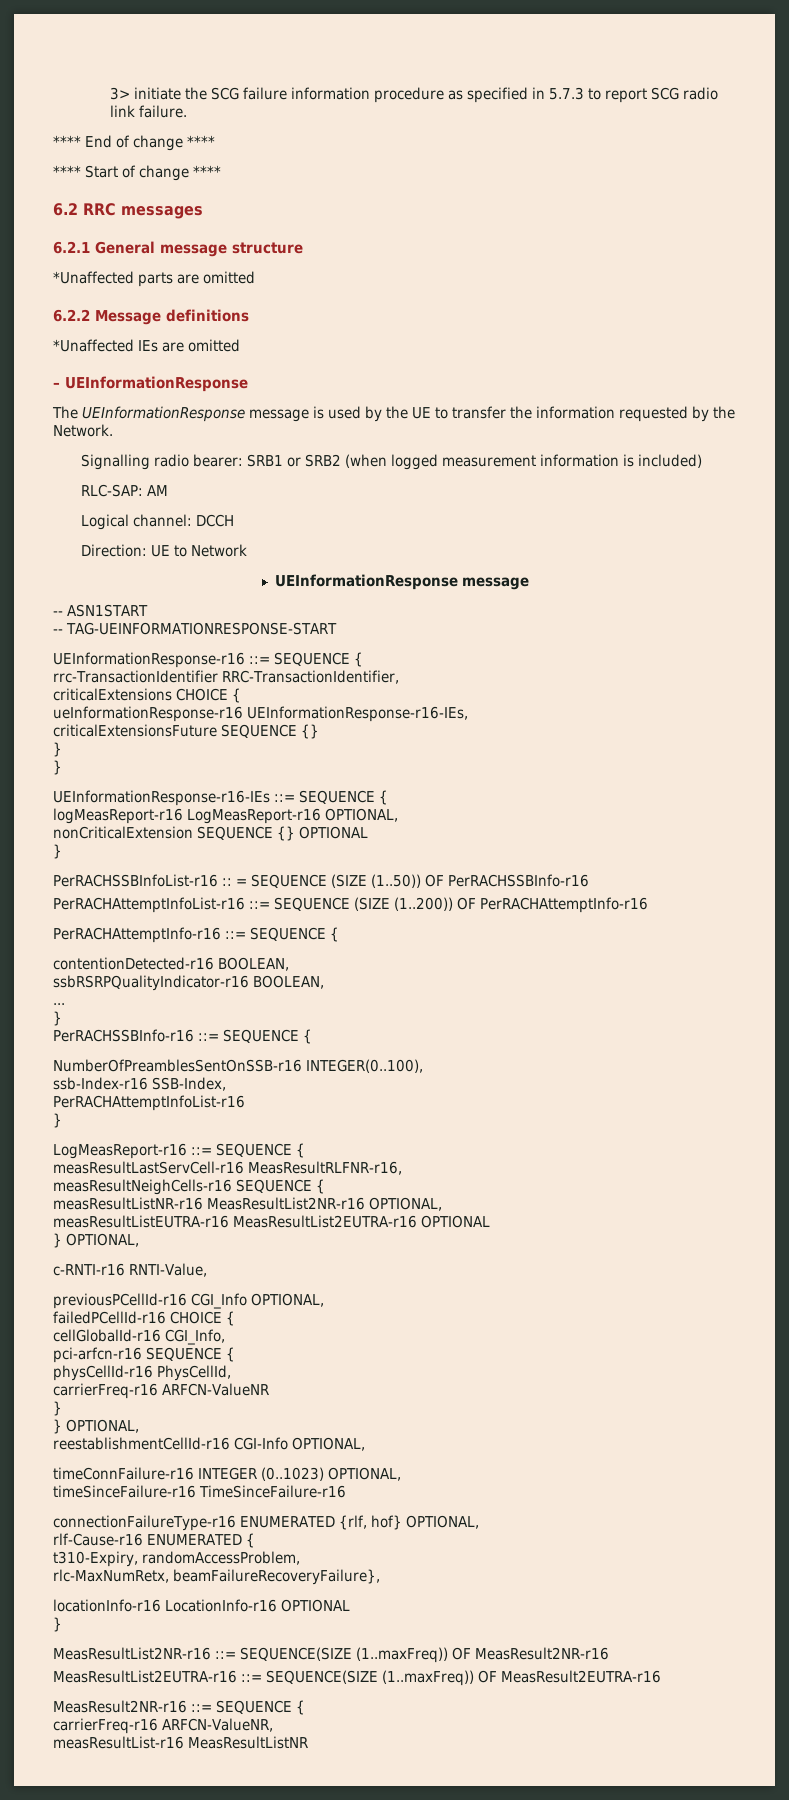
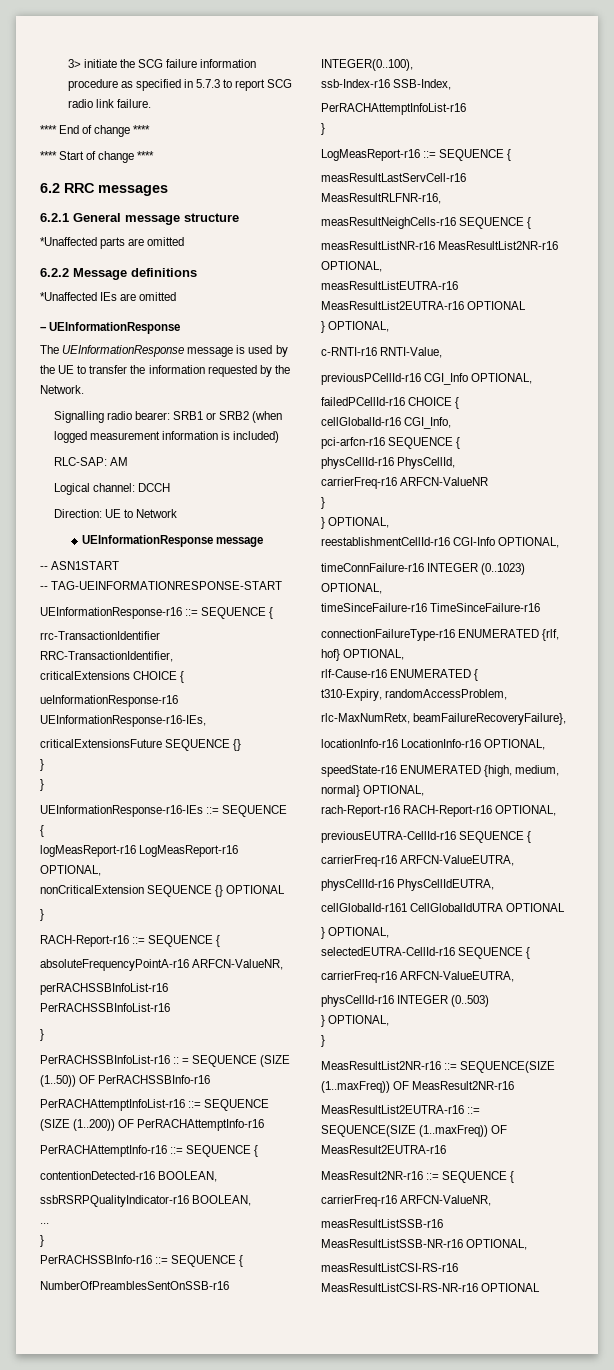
(62, 851) none -> [40,935,221,947] [40,959,284,971] [40,983,168,995] [40,1003,170,1012] [40,1029,44,1041] // RACH-Report-r16 ::= SEQUENCE { // absoluteFrequencyPointA-r16 ARFCN-ValueNR, // perRACHSSBInfoList-r16 PerRACHSSBInfoList-r16 // }
[281,1599,350,1612] OPTIONAL -> [484,739,546,750] [321,765,560,777] [321,785,425,797] [321,805,557,817] [321,831,532,843] [321,855,515,867] [321,879,495,891] [321,903,566,912] [321,927,390,939] [321,947,531,959] [321,971,515,983] [321,995,490,1007] [321,1015,390,1027] OPTIONAL, // speedState-r16 ENUMERATED {high, medium, normal} OPTIONAL, // rach-Report-r16 RACH-Report-r16 OPTIONAL, // previousEUTRA-CellId-r16 SEQUENCE { // carrierFreq-r16 ARFCN-ValueEUTRA, // physCellId-r16 PhysCellIdEUTRA, // cellGlobalId-r161 CellGlobalIdUTRA OPTIONAL // } OPTIONAL, // selectedEUTRA-CellId-r16 SEQUENCE { // carrierFreq-r16 ARFCN-ValueEUTRA, // physCellId-r16 INTEGER (0..503) // } OPTIONAL,
[53,1736,308,1749] measResultList-r16 MeasResultListNR -> [321,1219,443,1228] [321,1239,528,1250] [321,1263,458,1272] [321,1283,541,1292] measResultListSSB-r16 MeasResultListSSB-NR-r16 OPTIONAL, // measResultListCSI-RS-r16 MeasResultListCSI-RS-NR-r16 OPTIONAL

